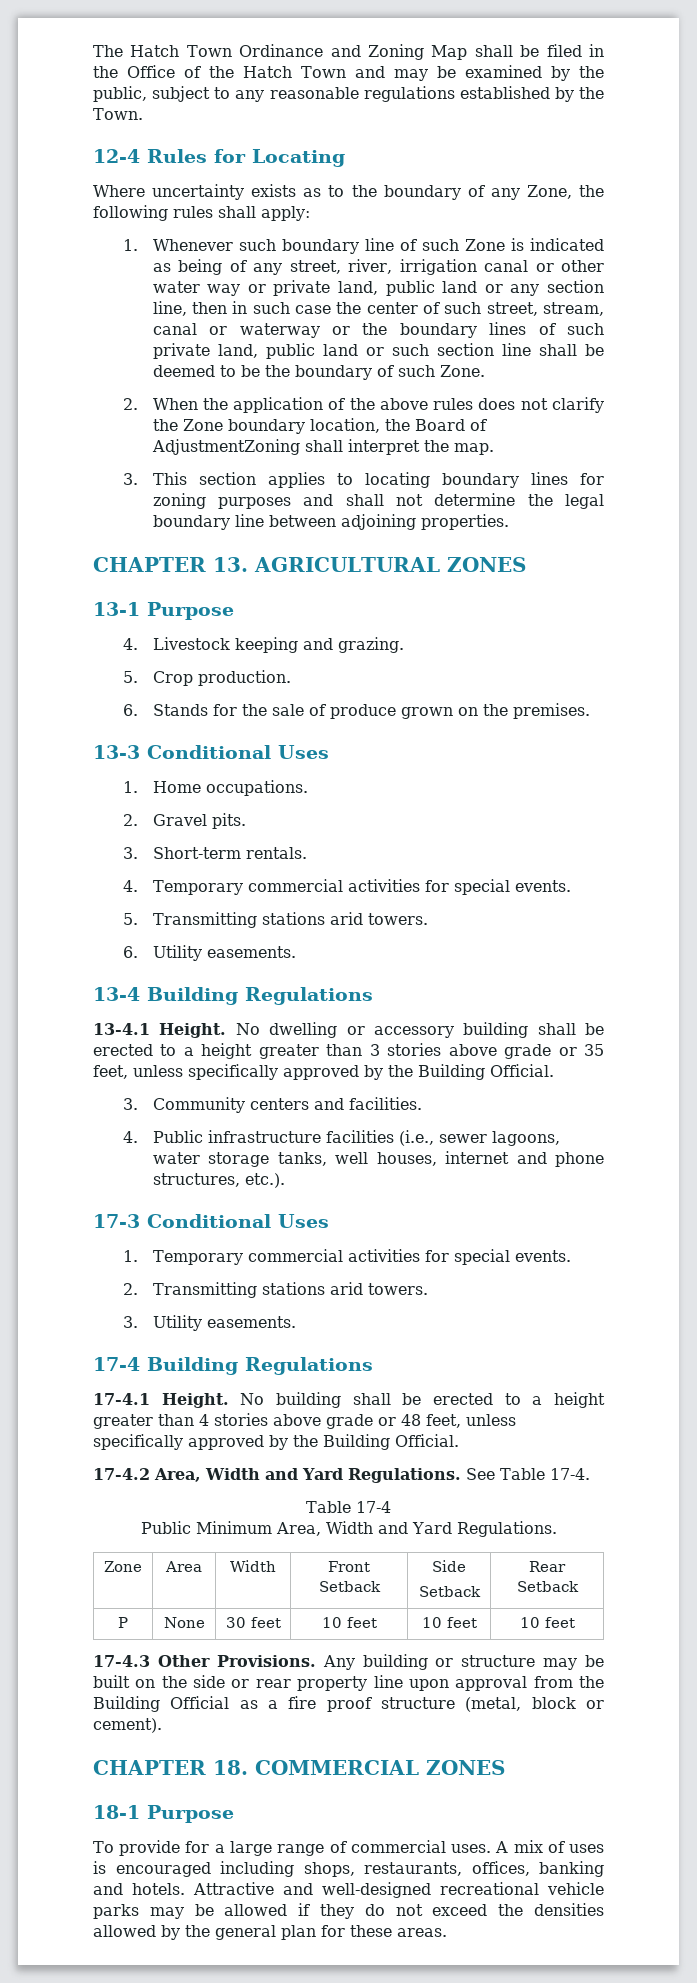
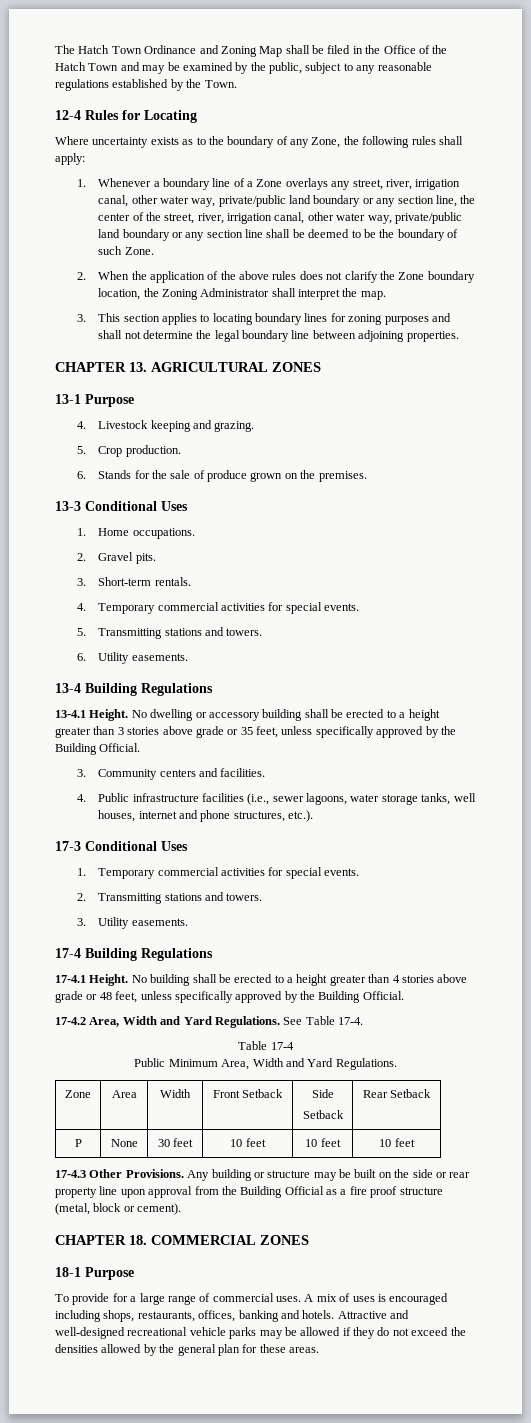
[238,239,276,251] such -> [153,181,160,187] a
[421,238,605,251] [152,259,604,275] [152,280,604,296] [152,301,604,316] [152,322,605,338] [152,343,429,359] such Zone is indicated as being of any street, river, irrigation canal or other water way or private land, public land or any section line, then in such case the center of such street, stream, canal or waterway or the boundary lines of such private land, public land or such -> [246,178,461,190] [98,195,476,207] [98,212,462,224] [98,229,205,241] a Zone overlays any street, river, irrigation canal, other water way, private/public land boundary or any section line, the center of the street, river, irrigation canal, other water way, private/public land boundary or any
[414,419,487,431] [151,439,300,455] Board of AdjustmentZoning -> [161,288,270,300] Zoning Administrator
[329,912,363,925] arid -> [204,627,224,636] and
[329,1282,363,1295] arid -> [204,892,224,901] and

